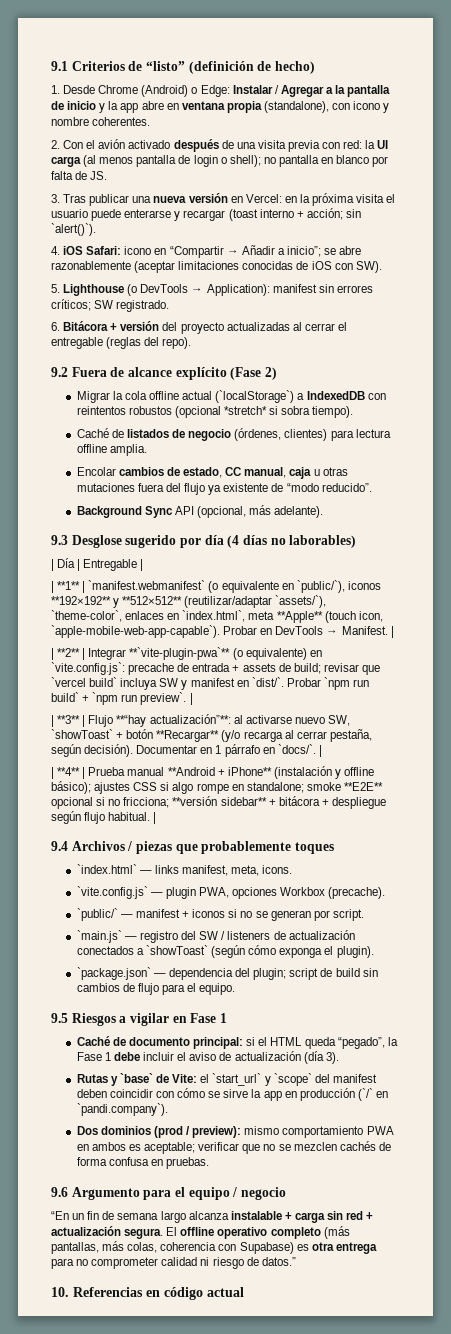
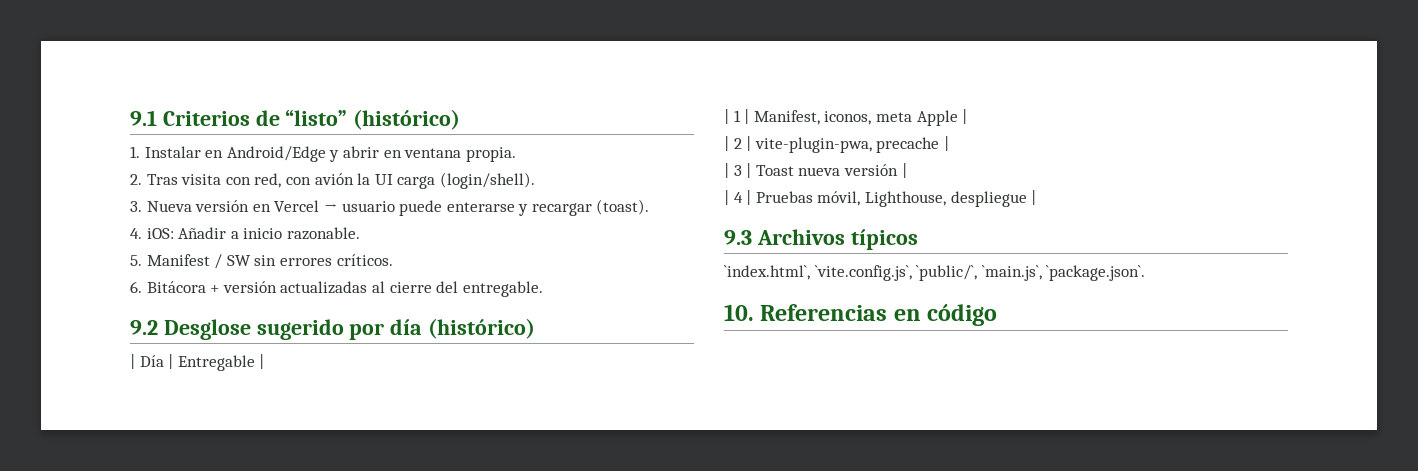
[188,61,315,74] [51,85,391,97] [51,101,390,113] [51,117,151,126] [51,139,389,152] [51,155,389,167] [51,171,108,180] [51,193,396,206] (definición de hecho) // 1. Desde Chrome (Android) o Edge: Instalar / Agregar a la pantalla de inicio y la app abre en ventana propia (standalone), con icono y nombre coherentes. // 2. Con el avión activado después de una visita previa con red: la UI carga (al menos pantalla de login o shell); no pantalla en blanco por falta de JS. // 3. Tras publicar una nueva versión en Vercel: en la próxima visita el -> [353,109,461,130] [130,146,516,162] [130,172,535,189] [130,200,337,212] (histórico) // 1. Instalar en Android/Edge y abrir en ventana propia. // 2. Tras visita con red, con avión la UI carga (login/shell). // 3. Nueva versión en Vercel →
[228,208,361,221] [51,223,96,236] [51,245,362,258] [51,261,382,273] [51,284,373,296] [51,299,170,312] [51,321,347,334] [51,337,192,349] [51,367,277,380] [76,390,386,403] [76,406,354,418] [76,428,391,441] [76,444,147,456] [76,467,348,479] [76,483,372,495] [76,505,324,518] [51,535,357,548] (toast interno + acción; sin `alert()`). // 4. iOS Safari: icono en “Compartir → Añadir a inicio”; se abre razonablemente (aceptar limitaciones conocidas de iOS con SW). // 5. Lighthouse (o DevTools → Application): manifest sin errores críticos; SW registrado. // 6. Bitácora + versión del proyecto actualizadas al cerrar el entregable (reglas del repo). // 9.2 Fuera de alcance explícito (Fase 2) // Migrar la cola offline actual (`localStorage`) a IndexedDB con reintentos robustos (opcional *stretch* si sobra tiempo). // Caché de listados de negocio (órdenes, clientes) para lectura offline amplia. // Encolar cambios de estado, CC manual, caja u otras mutaciones fuera del flujo ya existente de “modo reducido”. // Background Sync API (opcional, más adelante). // 9.3 Desglose sugerido por día (4 días no laborables) -> [596,199,650,215] [130,227,360,240] [130,254,393,269] [130,281,543,297] [130,318,536,340] (toast). // 4. iOS: Añadir a inicio razonable. // 5. Manifest / SW sin errores críticos. // 6. Bitácora + versión actualizadas al cierre del entregable. // 9.2 Desglose sugerido por día (histórico)
[57,580,381,593] [51,595,327,608] [51,610,383,623] [51,625,394,638] [51,647,322,660] [51,662,380,675] [51,677,370,690] [51,692,193,705] [51,714,350,727] [51,729,372,742] [51,744,322,757] [51,766,375,779] [51,781,383,794] [51,796,386,809] [51,811,157,824] [51,841,334,854] [76,864,293,876] [76,886,386,899] [76,908,364,921] [76,930,355,943] [76,945,374,958] [76,967,378,980] [76,983,236,995] [51,1013,227,1026] [76,1036,398,1049] [76,1051,339,1064] [76,1073,377,1086] [76,1088,388,1101] [76,1103,168,1116] [76,1126,394,1138] [76,1141,391,1154] [76,1157,210,1169] [51,1187,286,1200] [51,1211,374,1223] [51,1226,350,1239] [51,1241,377,1254] [51,1257,296,1269] **1** | `manifest.webmanifest` (o equivalente en `public/`), iconos **192×192** y **512×512** (reutilizar/adaptar `assets/`), `theme-color`, enlaces en `index.html`, meta **Apple** (touch icon, `apple-mobile-web-app-capable`). Probar en DevTools → Manifest. | // | **2** | Integrar **`vite-plugin-pwa`** (o equivalente) en `vite.config.js`: precache de entrada + assets de build; revisar que `vercel build` incluya SW y manifest en `dist/`. Probar `npm run build` + `npm run preview`. | // | **3** | Flujo **“hay actualización”**: al activarse nuevo SW, `showToast` + botón **Recargar** (y/o recarga al cerrar pestaña, según decisión). Documentar en 1 párrafo en `docs/`. | // | **4** | Prueba manual **Android + iPhone** (instalación y offline básico); ajustes CSS si algo rompe en standalone; smoke **E2E** opcional si no fricciona; **versión sidebar** + bitácora + despliegue según flujo habitual. | // 9.4 Archivos / piezas que probablemente toques // `index.html` — links manifest, meta, icons. // `vite.config.js` — plugin PWA, opciones Workbox (precache). // `public/` — manifest + iconos si no se generan por script. // `main.js` — registro del SW / listeners de actualización conectados a `showToast` (según cómo exponga el plugin). // `package.json` — dependencia del plugin; script de build sin cambios de flujo para el equipo. // 9.5 Riesgos a vigilar en Fase 1 // Caché de documento principal: si el HTML queda “pegado”, la Fase 1 debe incluir el aviso de actualización (día 3). // Rutas y `base` de Vite: el `start_url` y `scope` del manifest deben coincidir con cómo se sirve la app en producción (`/` en `pandi.company`). // Dos dominios (prod / preview): mismo comportamiento PWA en ambos es aceptable; verificar que no se mezclen cachés de forma confusa en pruebas. // 9.6 Argumento para el equipo / negocio // “En un fin de semana largo alcanza instalable + carga sin red + actualización segura. El offline operativo completo (más pantallas, más colas, coherencia con Supabase) es otra entrega para no comprometer calidad ni riesgo de datos.” -> [733,109,968,126] [724,136,949,153] [724,163,907,178] [724,190,1037,207] [724,229,918,250] [724,265,1146,281] 1 | Manifest, iconos, meta Apple | // | 2 | vite-plugin-pwa, precache | // | 3 | Toast nueva versión | // | 4 | Pruebas móvil, Lighthouse, despliegue | // 9.3 Archivos típicos // `index.html`, `vite.config.js`, `public/`, `main.js`, `package.json`.
[207,1287,244,1297] actual -> (998, 315) none

